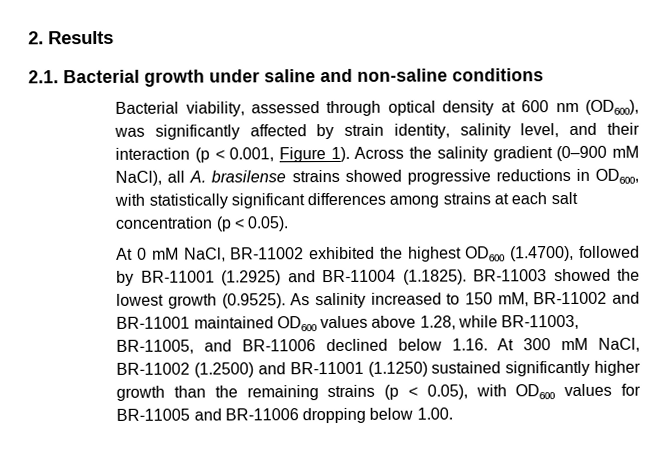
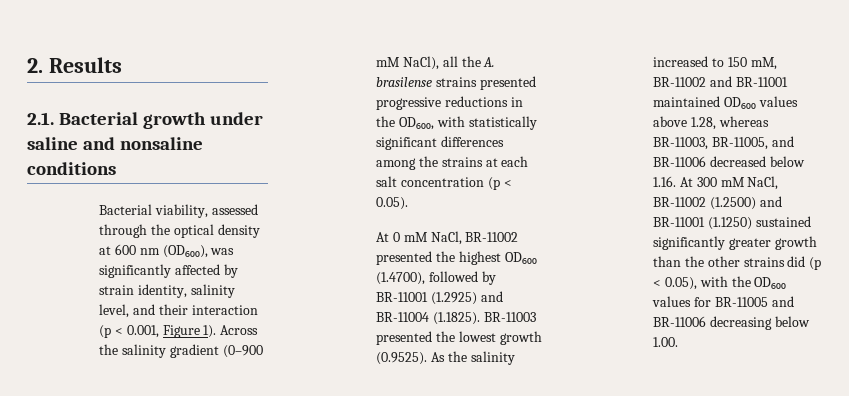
[357,68,448,82] non-saline -> [120,137,204,150] nonsaline
(382, 108) none -> [151,224,171,235] the
(186, 176) none -> [461,56,481,67] the
[344,169,402,182] showed -> [479,76,536,90] presented
(590, 174) none -> [376,116,396,127] the
(440, 201) none -> [419,156,439,167] the
[309,246,376,260] exhibited -> [376,251,433,265] presented
[553,268,611,282] showed -> [376,331,433,345] presented
(311, 299) none -> [447,351,467,362] the
[458,315,499,328] while -> [718,116,769,127] whereas
[325,338,388,352] declined -> [710,156,767,167] decreased
[593,360,641,376] higher -> [729,238,772,250] greater
[246,384,376,401] remaining strains -> [707,256,806,267] other strains did
(507, 390) none -> [731,276,751,287] the
[302,407,367,424] dropping -> [710,316,773,330] decreasing

